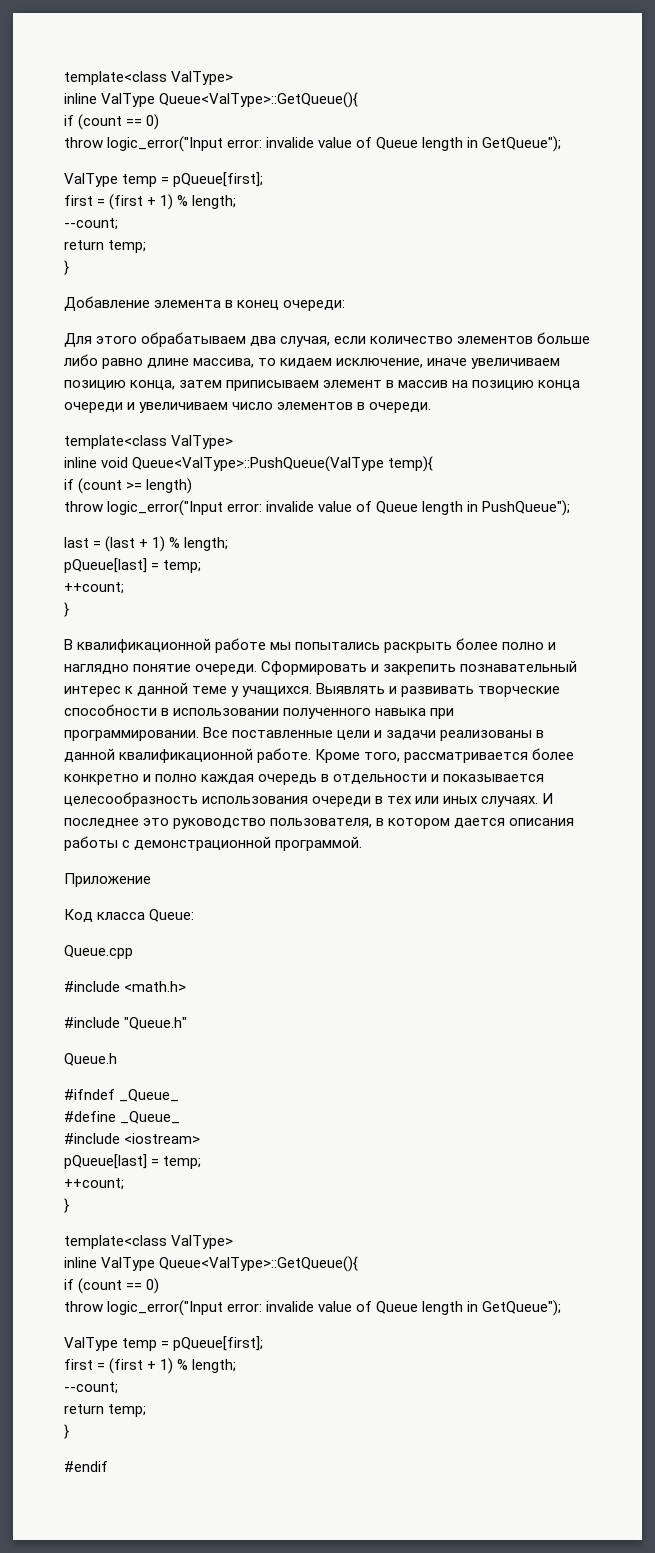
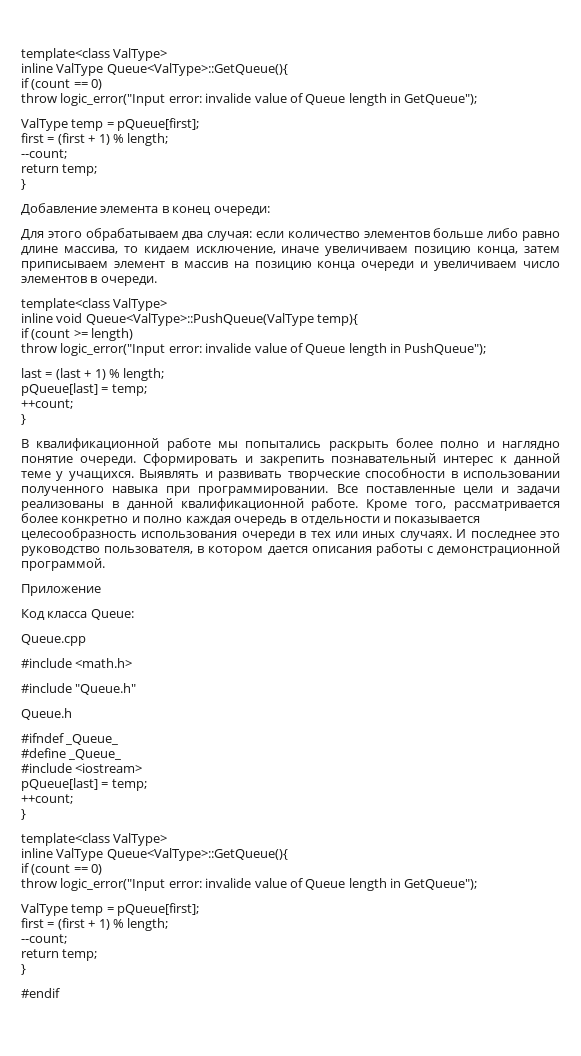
[280,336,331,347] случая, -> [207,231,253,241] случая:

